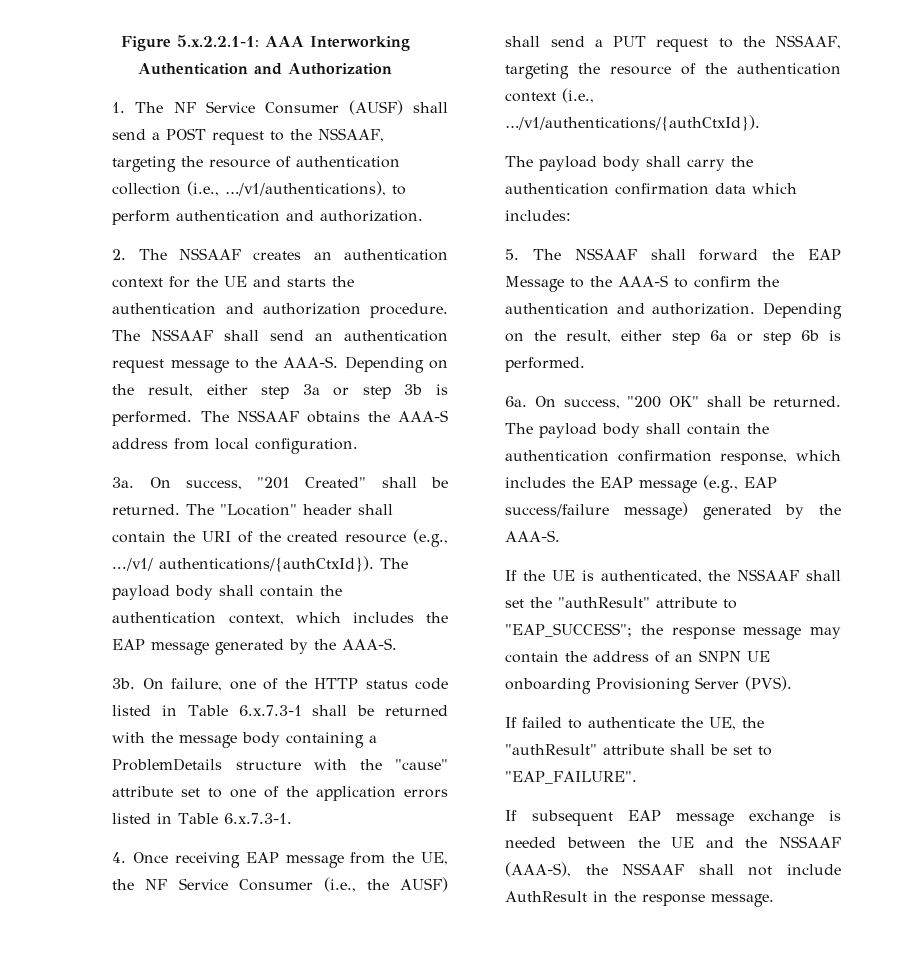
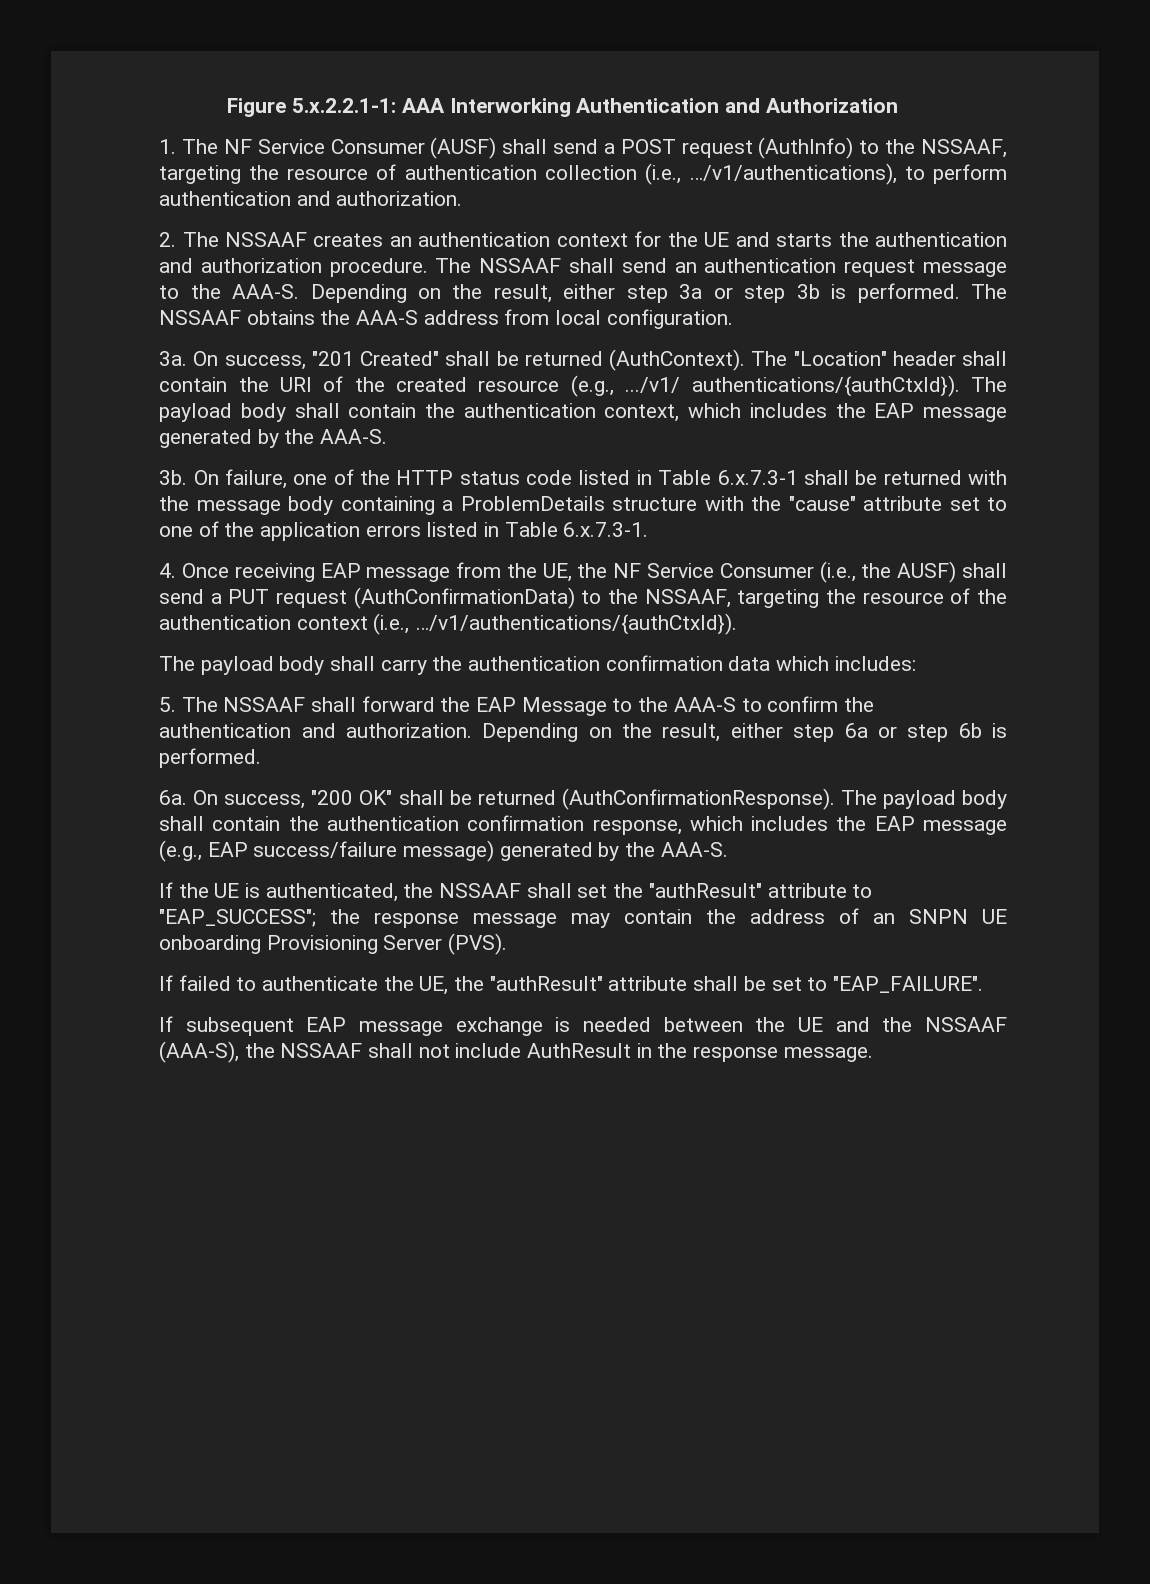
(265, 138) none -> [758,137,854,159] (AuthInfo)
[112,504,181,515] returned. -> [524,349,746,371] returned (AuthContext).
(709, 45) none -> [353,587,575,609] (AuthConfirmationData)
[773,396,841,407] returned. -> [477,788,835,810] returned (AuthConfirmationResponse).

